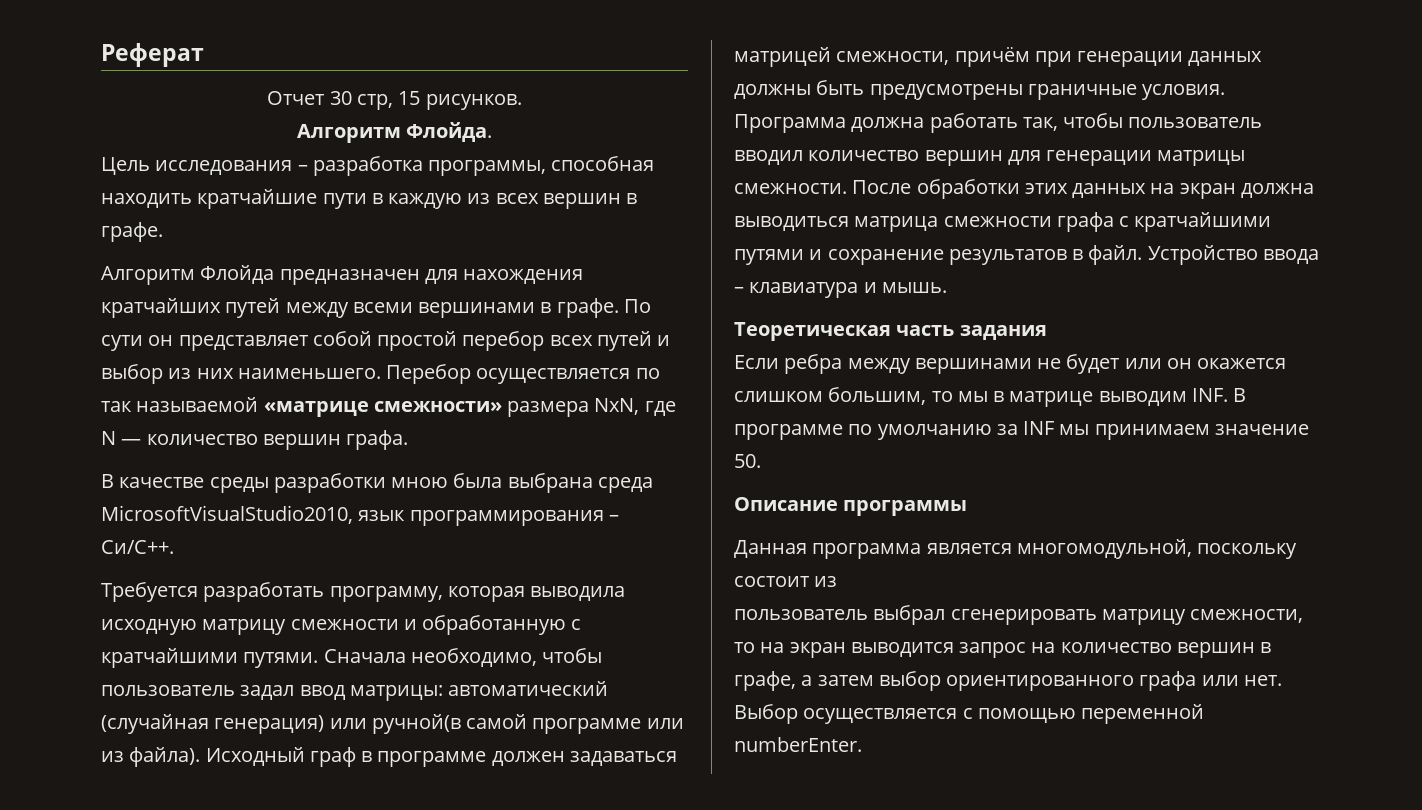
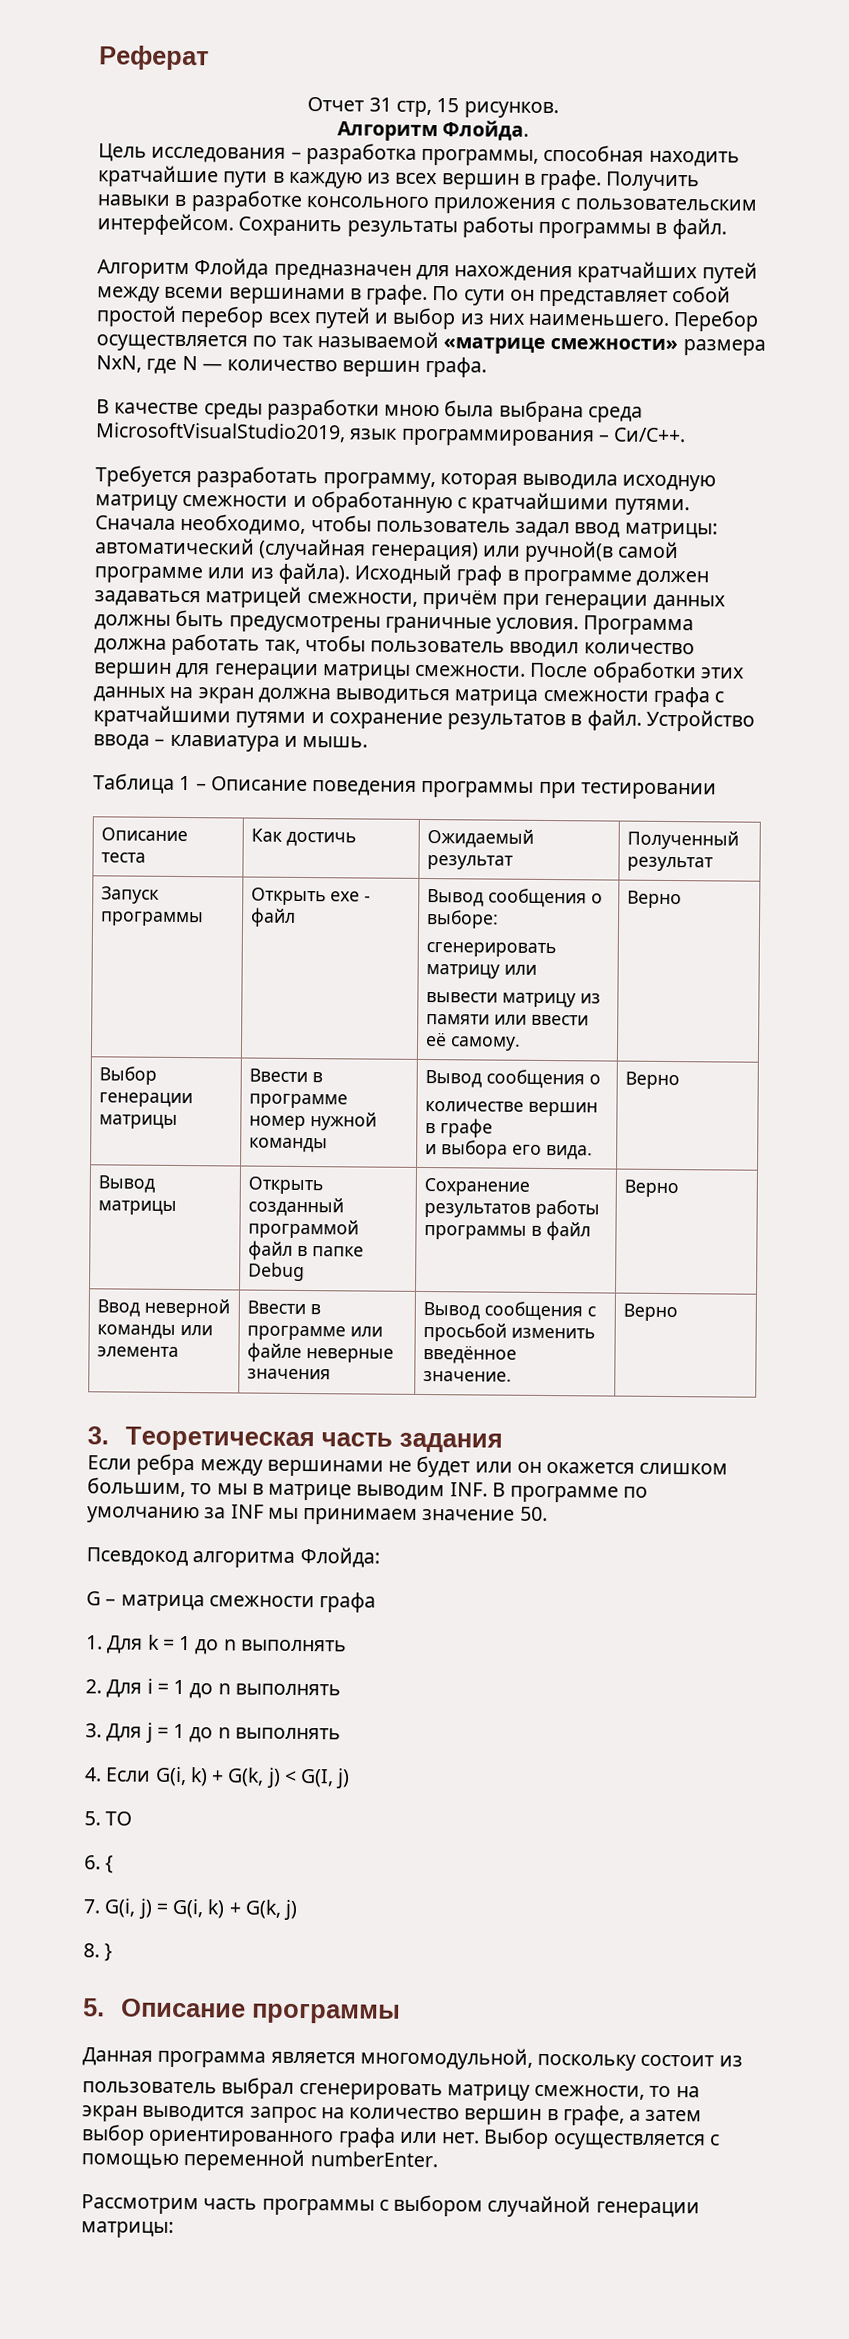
[329,91,352,105] 30 -> [368,97,392,112] 31
(163, 232) none -> [606,171,701,192] [97,190,757,215] [97,213,727,240] Получить навыки в разработке консольного приложения с пользовательским интерфейсом. Сохранить результаты работы программы в файл.
[101,505,353,524] MicrosoftVisualStudio2010, -> [95,422,346,443] MicrosoftVisualStudio2019,
(947, 287) none -> [93,773,717,800] [101,827,189,842] [101,852,147,863] [251,828,357,847] [427,829,535,848] [427,855,514,870] [627,830,740,850] [627,856,714,872] [101,886,161,904] [100,911,205,927] [251,887,372,906] [250,907,297,927] [427,888,604,908] [426,910,500,929] [426,942,557,958] [426,964,538,979] [426,992,602,1008] [426,1014,590,1026] [426,1032,522,1051] [627,890,683,909] [99,1066,158,1085] [99,1092,194,1108] [99,1114,179,1129] [249,1068,324,1083] [249,1093,349,1109] [249,1112,378,1131] [249,1137,329,1153] [425,1069,602,1089] [425,1101,599,1117] [425,1118,494,1138] [425,1140,594,1160] [625,1071,681,1090] [98,1175,156,1193] [98,1200,178,1215] [248,1176,324,1195] [248,1197,345,1217] [248,1219,360,1239] [248,1240,365,1260] [248,1262,306,1282] [424,1178,531,1196] [424,1199,601,1219] [424,1221,592,1241] [624,1179,680,1198] [97,1298,231,1318] [97,1324,214,1339] [97,1346,180,1357] [247,1300,322,1315] [247,1325,384,1341] [247,1342,395,1363] [247,1368,332,1380] [423,1301,597,1321] [423,1322,596,1342] [423,1344,518,1364] [423,1370,513,1382] [623,1303,679,1322] [87,1426,109,1445] Таблица 1 – Описание поведения программы при тестировании // Описание теста | Как достичь | Ожидаемый результат | Полученный результат // Запуск программы | Открыть exe - файл | Вывод сообщения о выборе: // сгенерировать матрицу или // вывести матрицу из памяти или ввести её самому. | Верно // Выбор генерации матрицы | Ввести в программе номер нужной команды | Вывод сообщения о // количестве вершин в графе // и выбора его вида. | Верно // Вывод матрицы | Открыть созданный программой файл в папке Debug | Сохранение результатов работы программы в файл | Верно // Ввод неверной команды или элемента | Ввести в программе или файле неверные значения | Вывод сообщения с просьбой изменить введённое значение. | Верно // 3.
(761, 461) none -> [86,1546,380,1568] [86,1591,377,1613] [86,1634,347,1655] [85,1678,341,1699] [85,1722,341,1743] [84,1766,351,1789] [84,1811,133,1826] [84,1855,114,1874] [83,1898,299,1920] [83,1943,113,1962] [83,1998,105,2017] Псевдокод алгоритма Флойда: // G – матрица смежности графа // 1. Для k = 1 до n выполнять // 2. Для i = 1 до n выполнять // 3. Для j = 1 до n выполнять // 4. Если G(i, k) + G(k, j) < G(I, j) // 5. ТО // 6. { // 7. G(i, j) = G(i, k) + G(k, j) // 8. } // 5.
(862, 744) none -> [81,2194,700,2219] [81,2221,174,2238] // Рассмотрим часть программы с выбором случайной генерации матрицы:

